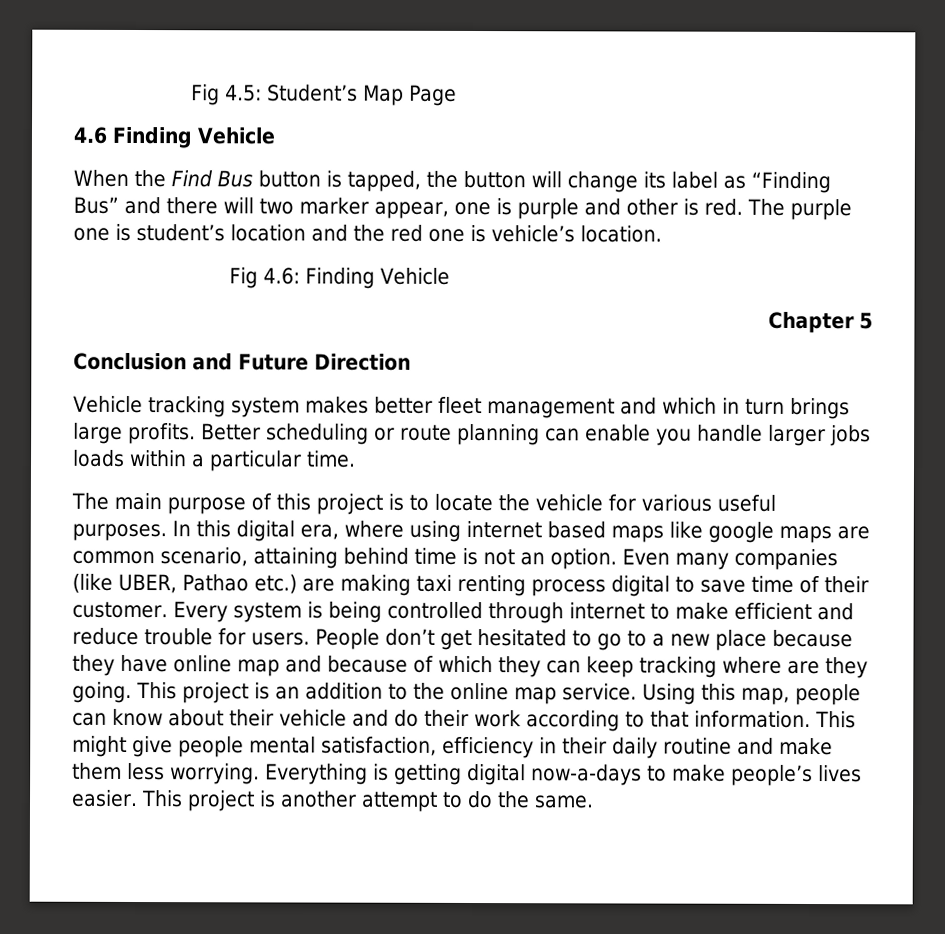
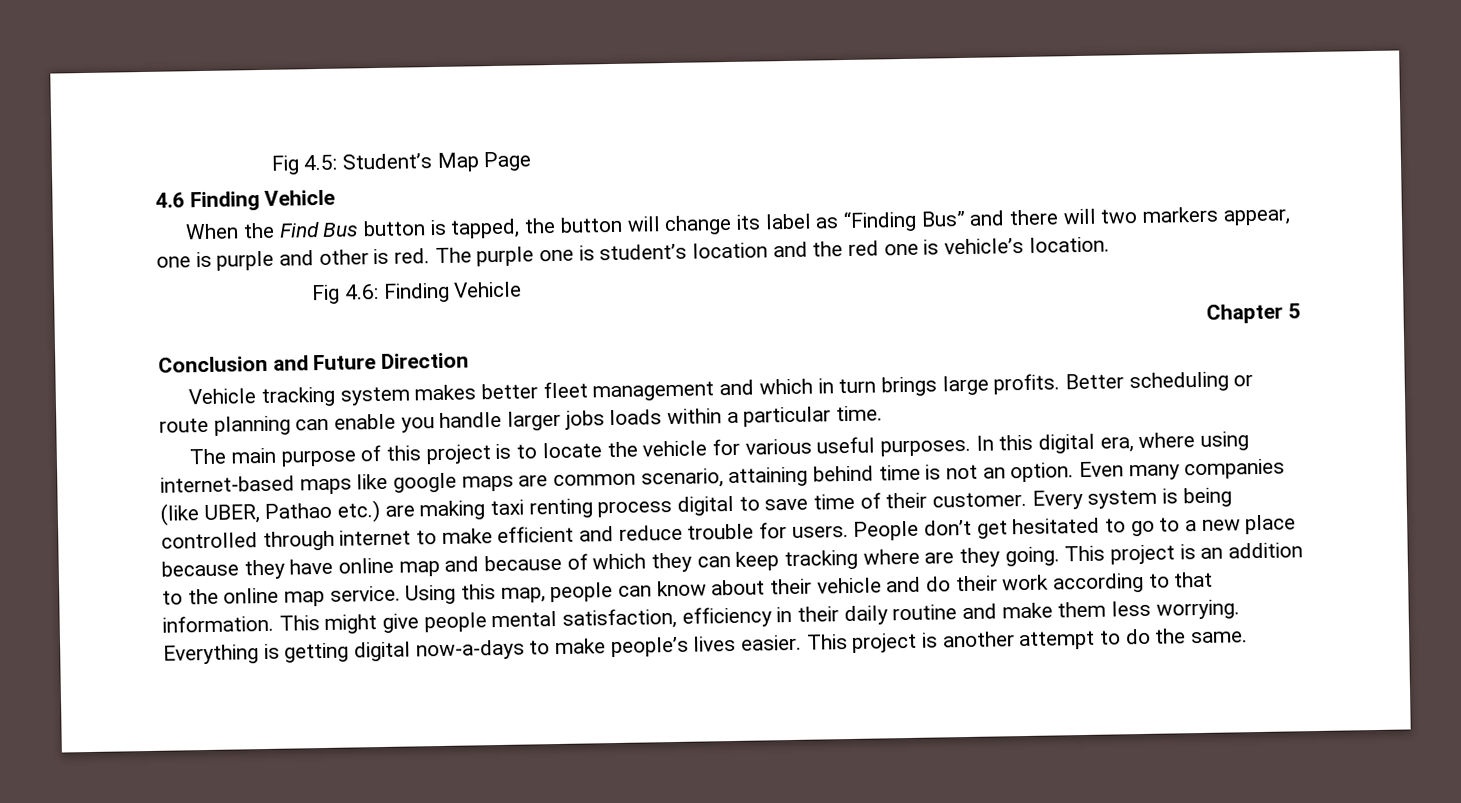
[299,197,369,215] marker -> [1141,206,1218,223] markers
[466,520,606,539] internet based -> [160,475,295,493] internet-based

